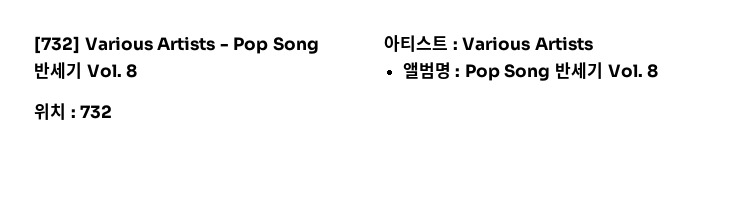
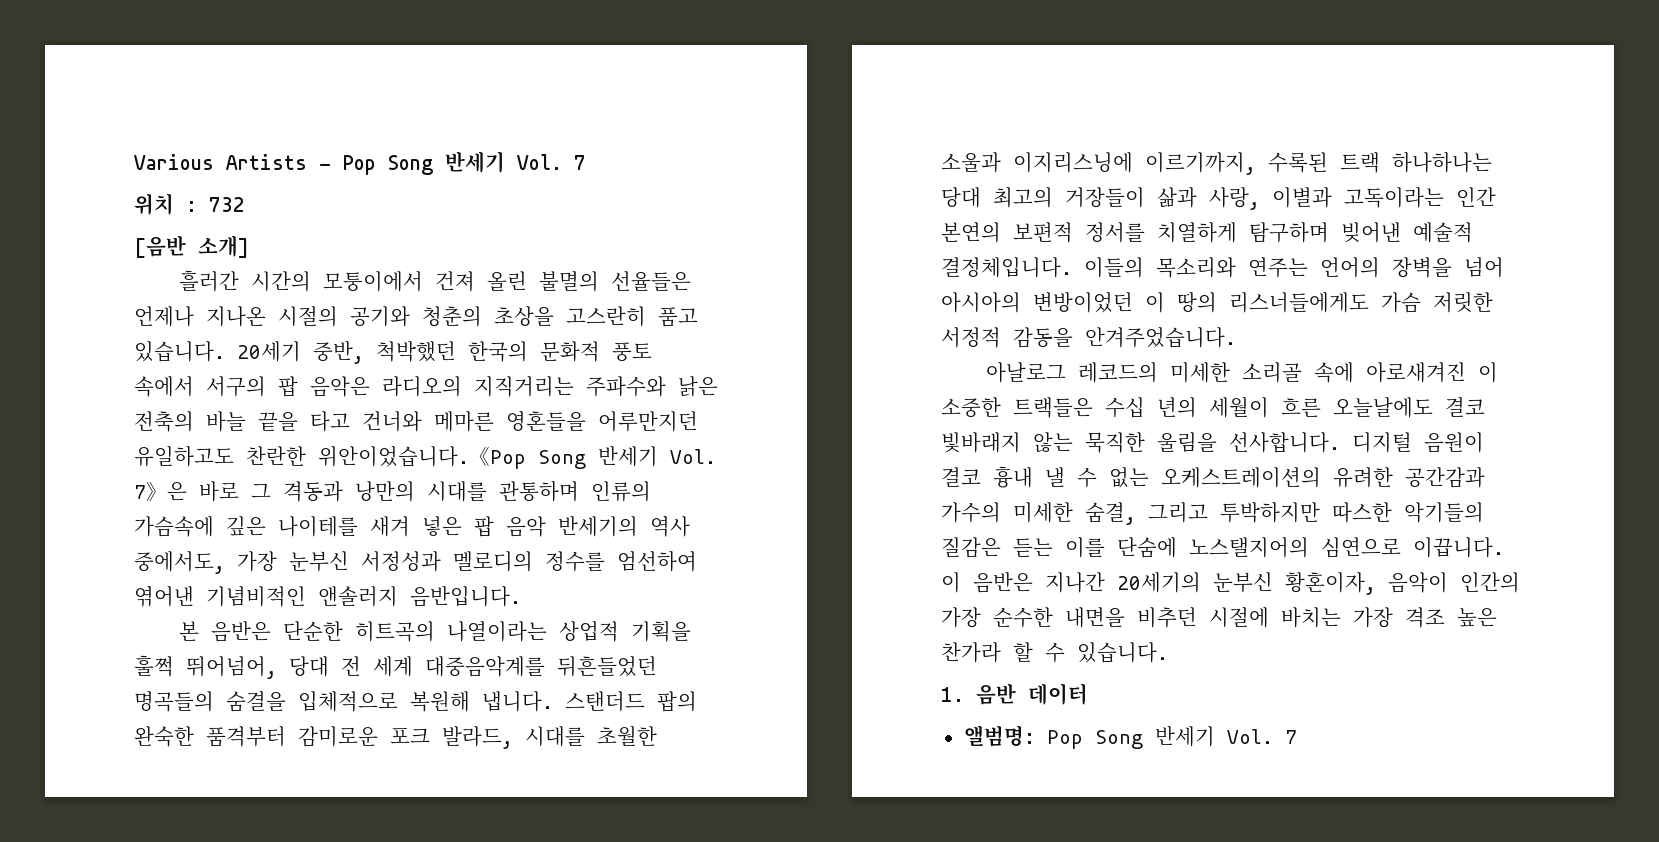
[34,36,80,54] [732] -> (134, 162) none
[126,64,138,78] 8 -> [574,155,586,170] 7
[384,35,593,52] [402,62,659,81] 아티스트 : Various Artists // 앨범명 : Pop Song 반세기 Vol. 8 -> [134,235,249,258] [179,270,692,292] [134,306,698,327] [134,341,652,364] [134,376,718,397] [134,411,698,432] [134,446,716,469] [134,481,651,502] [134,516,690,537] [134,551,697,574] [134,586,521,607] [179,621,692,642] [134,655,657,679] [134,691,697,712] [134,725,657,749] [941,152,1492,175] [941,187,1496,210] [941,222,1473,243] [941,257,1504,278] [941,292,1493,313] [941,327,1236,348] [986,362,1499,383] [941,396,1485,418] [941,432,1484,453] [941,466,1485,488] [941,502,1484,525] [941,537,1504,558] [941,572,1520,595] [941,607,1497,628] [941,642,1168,663] [941,683,1088,705] [963,725,1297,749] [음반 소개] // 흘러간 시간의 모퉁이에서 건져 올린 불멸의 선율들은 언제나 지나온 시절의 공기와 청춘의 초상을 고스란히 품고 있습니다. 20세기 중반, 척박했던 한국의 문화적 풍토 속에서 서구의 팝 음악은 라디오의 지직거리는 주파수와 낡은 전축의 바늘 끝을 타고 건너와 메마른 영혼들을 어루만지던 유일하고도 찬란한 위안이었습니다.《Pop Song 반세기 Vol. 7》은 바로 그 격동과 낭만의 시대를 관통하며 인류의 가슴속에 깊은 나이테를 새겨 넣은 팝 음악 반세기의 역사 중에서도, 가장 눈부신 서정성과 멜로디의 정수를 엄선하여 엮어낸 기념비적인 앤솔러지 음반입니다. // 본 음반은 단순한 히트곡의 나열이라는 상업적 기획을 훌쩍 뛰어넘어, 당대 전 세계 대중음악계를 뒤흔들었던 명곡들의 숨결을 입체적으로 복원해 냅니다. 스탠더드 팝의 완숙한 품격부터 감미로운 포크 발라드, 시대를 초월한 소울과 이지리스닝에 이르기까지, 수록된 트랙 하나하나는 당대 최고의 거장들이 삶과 사랑, 이별과 고독이라는 인간 본연의 보편적 정서를 치열하게 탐구하며 빚어낸 예술적 결정체입니다. 이들의 목소리와 연주는 언어의 장벽을 넘어 아시아의 변방이었던 이 땅의 리스너들에게도 가슴 저릿한 서정적 감동을 안겨주었습니다. // 아날로그 레코드의 미세한 소리골 속에 아로새겨진 이 소중한 트랙들은 수십 년의 세월이 흐른 오늘날에도 결코 빛바래지 않는 묵직한 울림을 선사합니다. 디지털 음원이 결코 흉내 낼 수 없는 오케스트레이션의 유려한 공간감과 가수의 미세한 숨결, 그리고 투박하지만 따스한 악기들의 질감은 듣는 이를 단숨에 노스탤지어의 심연으로 이끕니다. 이 음반은 지나간 20세기의 눈부신 황혼이자, 음악이 인간의 가장 순수한 내면을 비추던 시절에 바치는 가장 격조 높은 찬가라 할 수 있습니다. // 1. 음반 데이터 // 앨범명: Pop Song 반세기 Vol. 7

